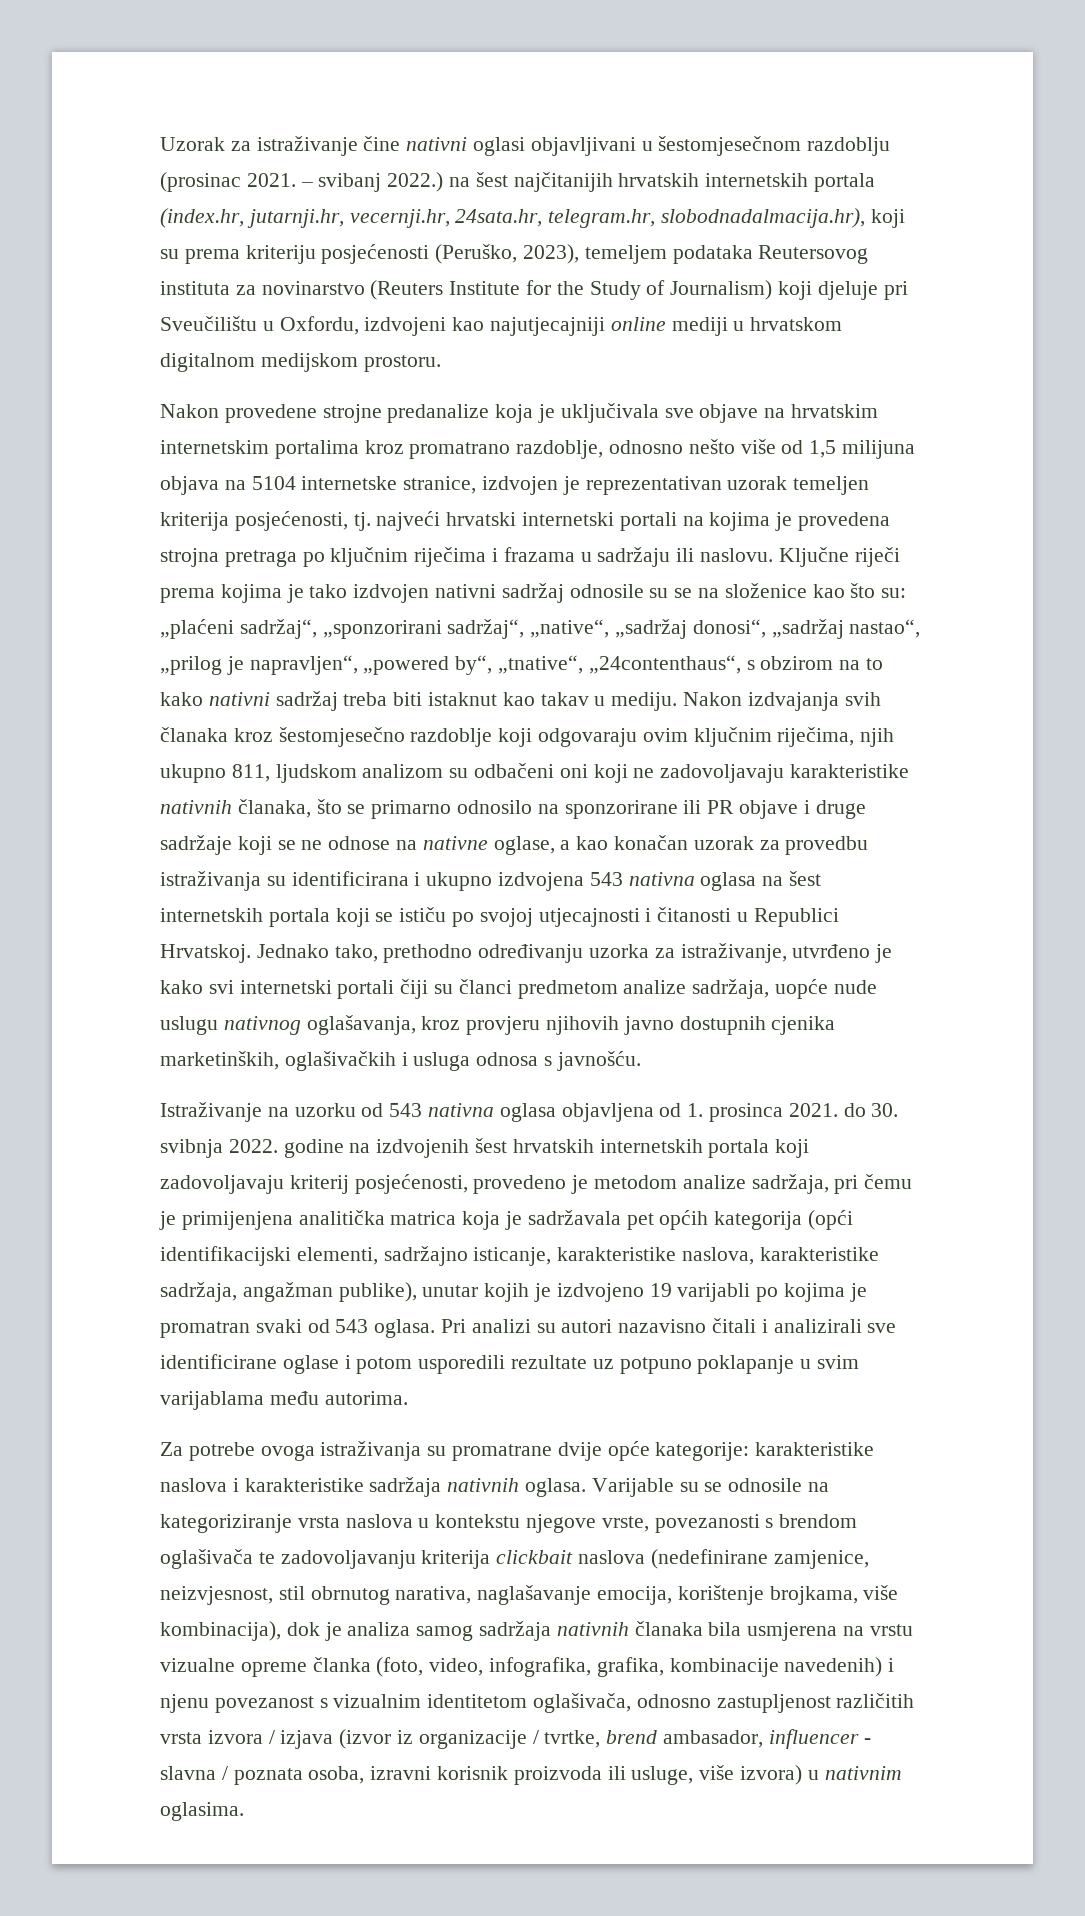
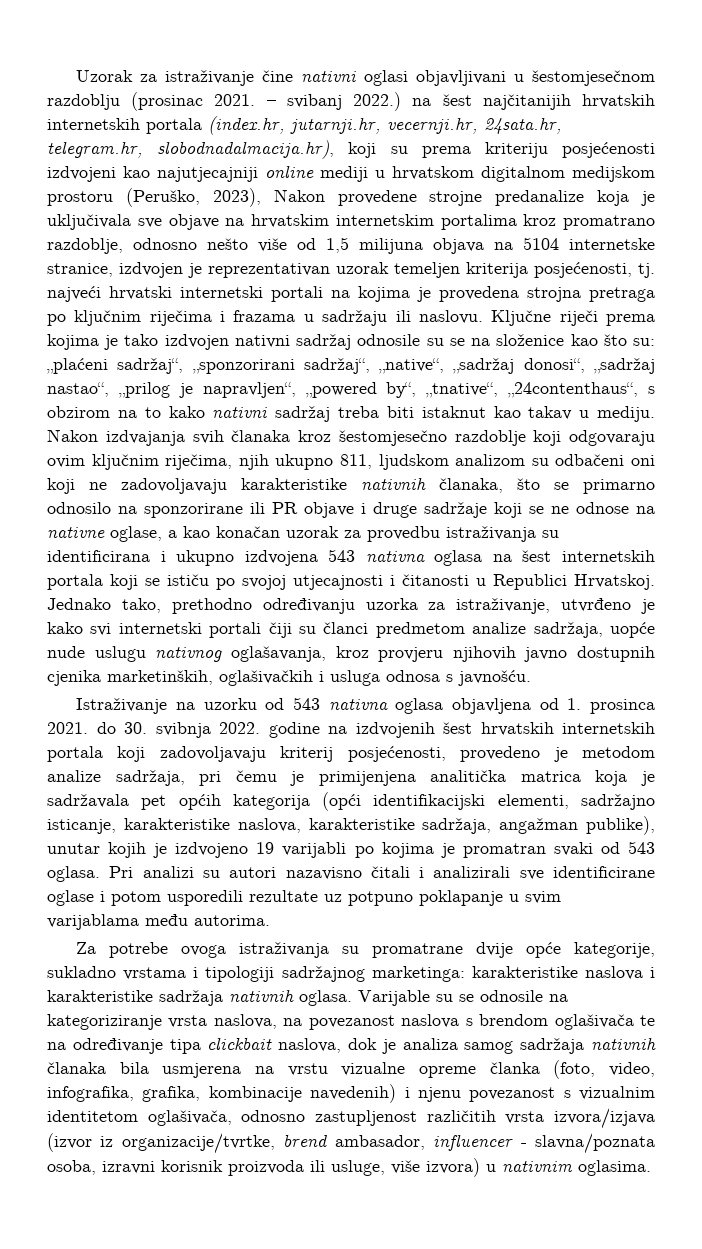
[435,244,869,264] [160,280,908,300] [160,316,359,335] (Peruško, 2023), temeljem podataka Reutersovog instituta za novinarstvo (Reuters Institute for the Study of Journalism) koji djeluje pri Sveučilištu u Oxfordu, -> (656, 150) none
[363,355,441,372] prostoru. // -> [47,188,261,207] prostoru (Peruško, 2023),
[655,1442,750,1461] kategorije: -> [574,942,656,958] [47,966,465,982] kategorije, sukladno vrstama i tipologiji sadržajnog marketinga:
[345,1514,858,1533] [160,1549,869,1569] [160,1585,899,1605] [160,1621,281,1641] naslova u kontekstu njegove vrste, povezanosti s brendom oglašivača te zadovoljavanju kriterija clickbait naslova (nedefinirane zamjenice, neizvjesnost, stil obrnutog narativa, naglašavanje emocija, korištenje brojkama, više kombinacija), -> [213,1014,656,1030] [47,1037,342,1054] naslova, na povezanost naslova s brendom oglašivača te na određivanje tipa clickbait naslova,
[207,1729,601,1749] izvora / izjava (izvor iz organizacije / tvrtke, -> [554,1108,656,1129] [47,1133,275,1154] izvora/izjava (izvor iz organizacije/tvrtke,
[160,1766,303,1785] slavna / poznata -> [535,1133,655,1154] slavna/poznata

